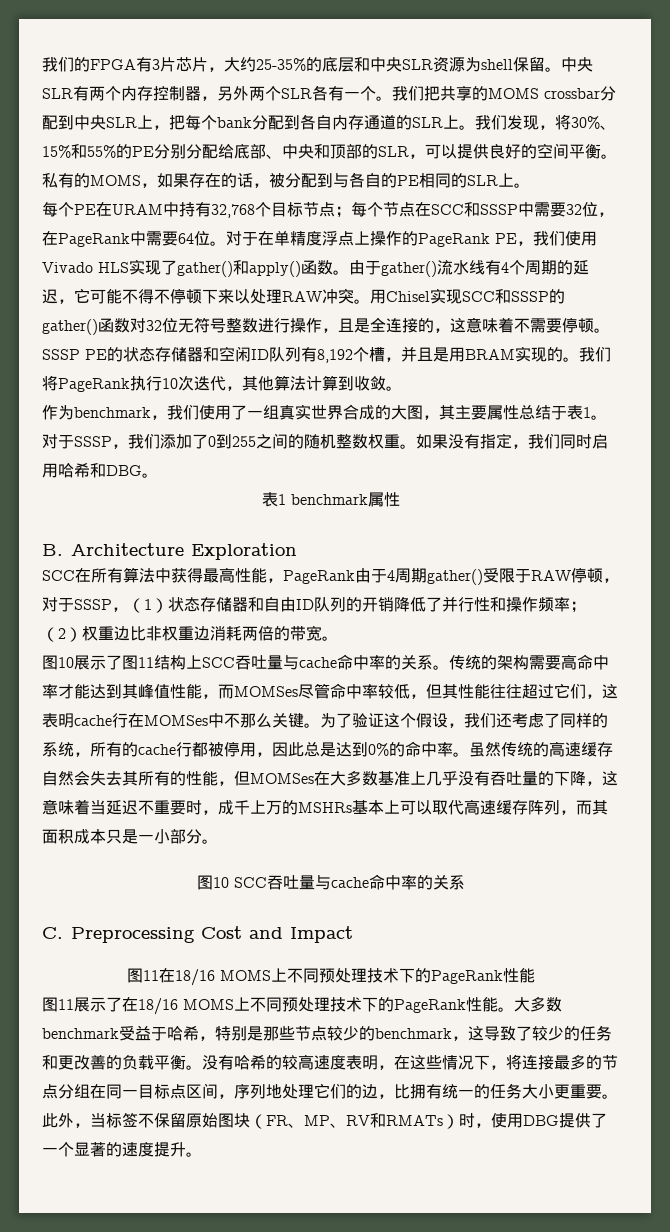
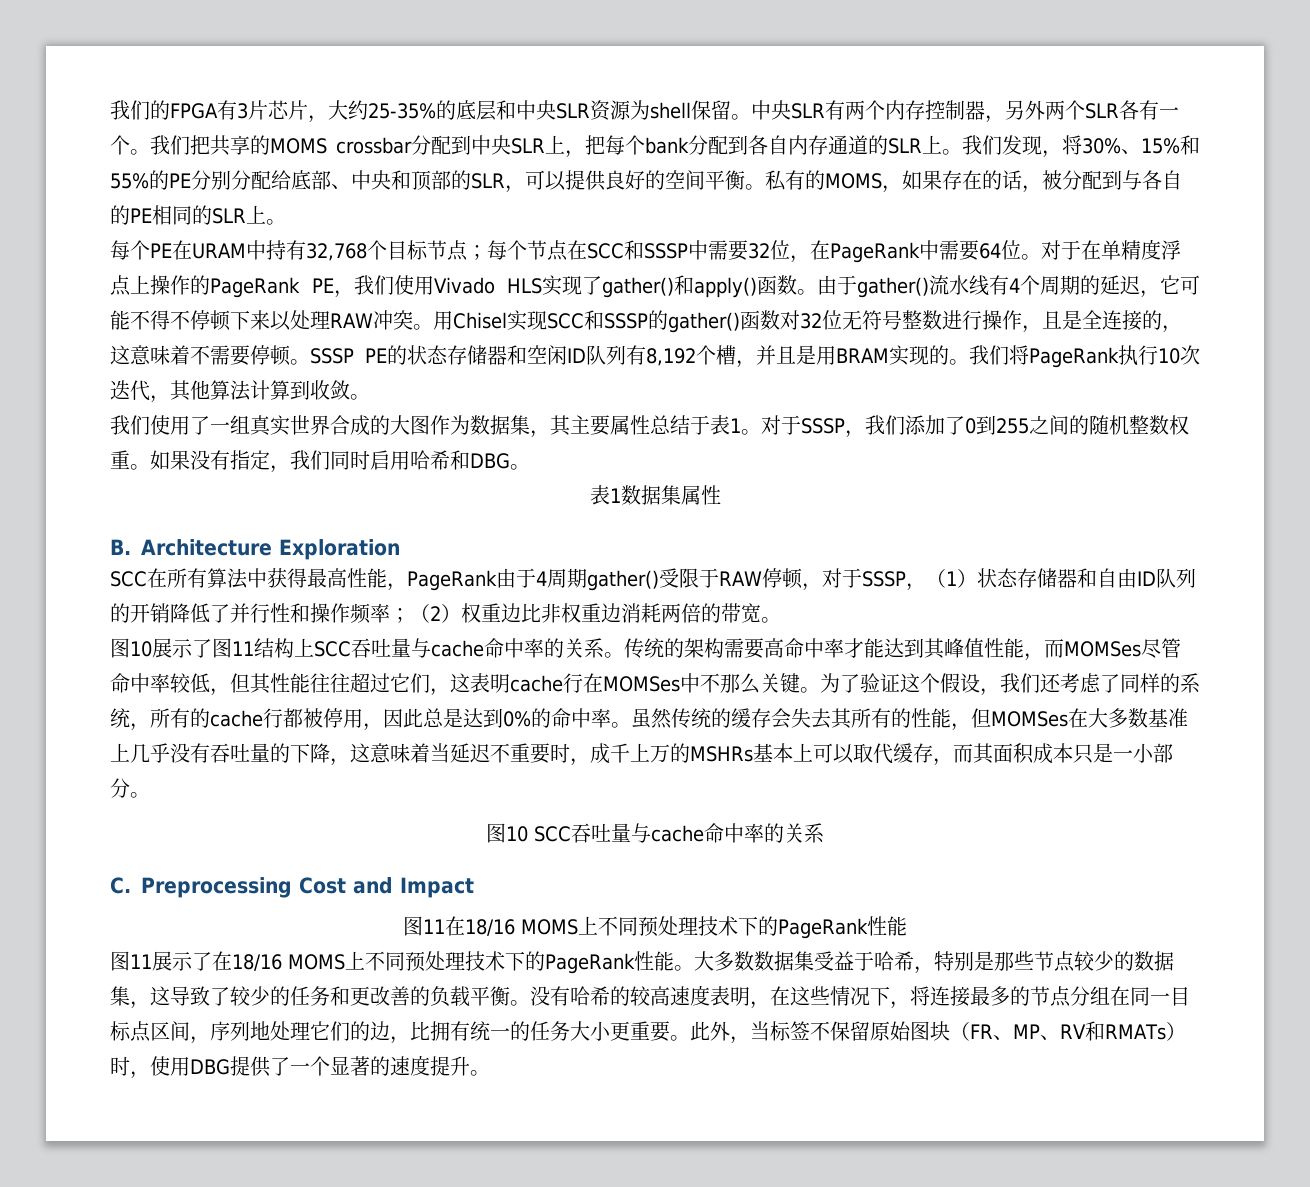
[42,405,167,420] 作为benchmark， -> (370, 397) none
(423, 412) none -> [430,415,530,435] 作为数据集
[291,494,368,505] benchmark -> [620,485,681,505] 数据集
[549,741,613,757] [42,771,74,786] 高速缓存自然 -> [731,708,771,728] 缓存
[464,799,560,815] 高速缓存阵列 -> [893,743,933,763] 缓存
[42,1028,119,1039] benchmark -> [753,951,814,971] 数据集
[375,1028,452,1039] benchmark -> [1133,951,1174,971] [110,986,130,1006] 数据集

